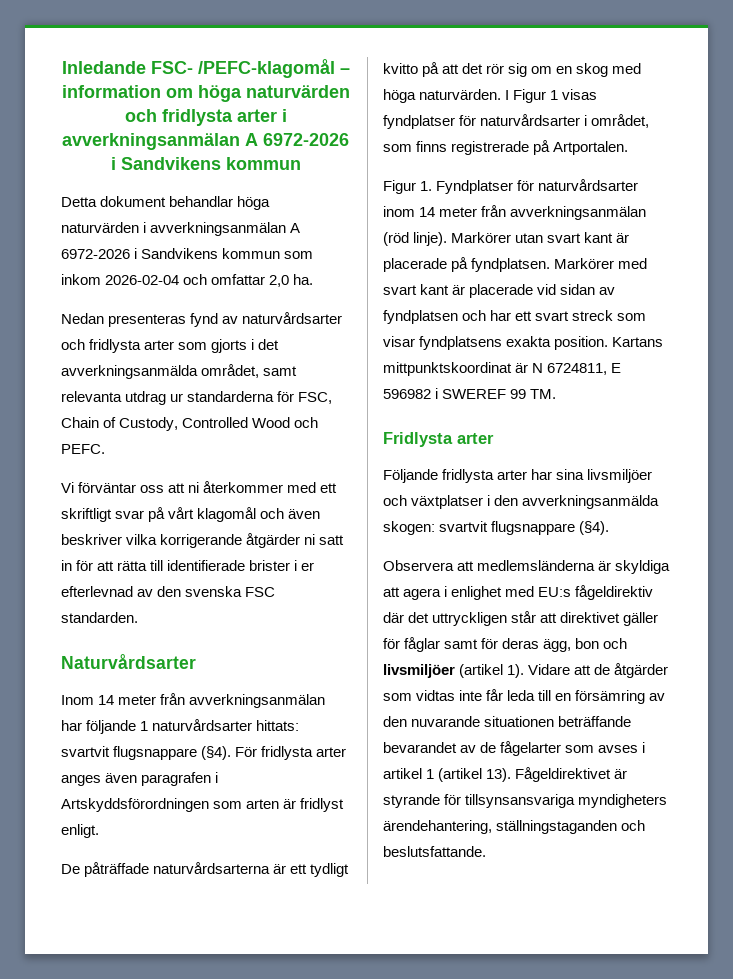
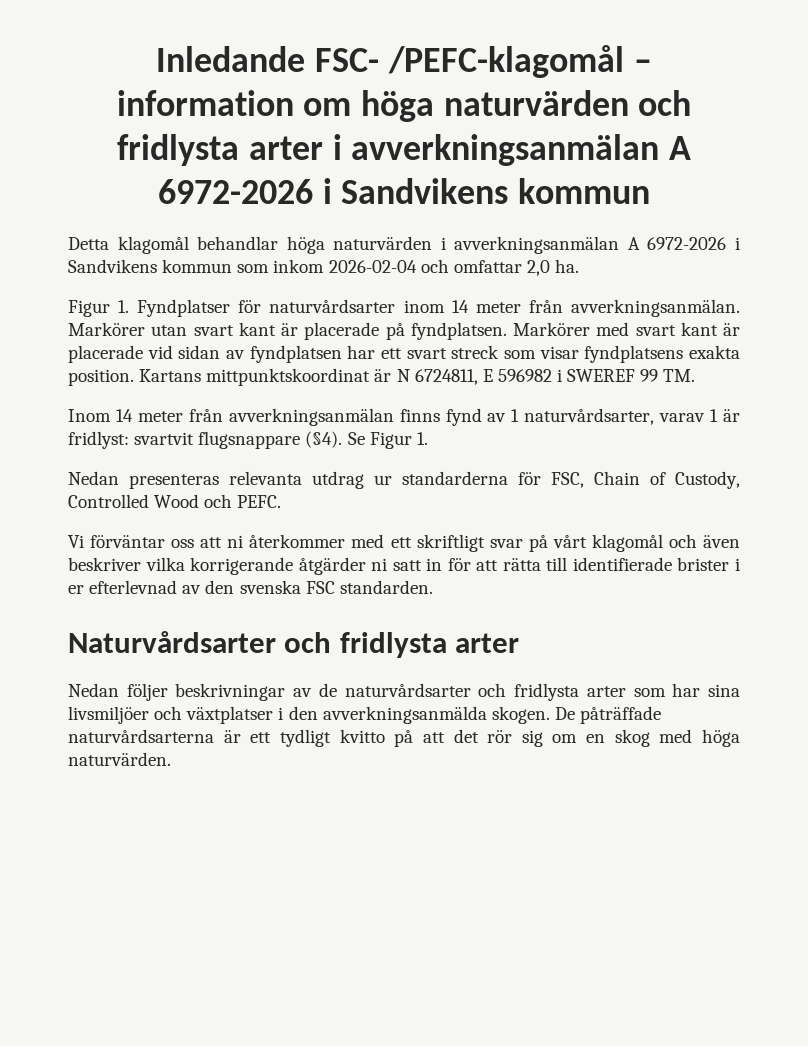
[100,196,167,207] dokument -> [117,236,189,254] klagomål
[61,312,343,327] [61,339,280,353] [61,364,298,379] Nedan presenteras fynd av naturvårdsarter och fridlysta arter som gjorts i det avverkningsanmälda området, samt -> [68,299,741,317] [68,322,740,340] [68,345,740,363] [68,368,696,386] [68,408,740,426] [68,431,428,449] [68,471,219,489] Figur 1. Fyndplatser för naturvårdsarter inom 14 meter från avverkningsanmälan. Markörer utan svart kant är placerade på fyndplatsen. Markörer med svart kant är placerade vid sidan av fyndplatsen har ett svart streck som visar fyndplatsens exakta position. Kartans mittpunktskoordinat är N 6724811, E 596982 i SWEREF 99 TM. // Inom 14 meter från avverkningsanmälan finns fynd av 1 naturvårdsarter, varav 1 är fridlyst: svartvit flugsnappare (§4). Se Figur 1. // Nedan presenteras
[61,693,326,708] [61,719,300,734] [61,746,347,760] [61,772,219,786] [61,798,345,812] [61,824,99,838] // Inom 14 meter från avverkningsanmälan har följande 1 naturvårdsarter hittats: svartvit flugsnappare (§4). För fridlysta arter anges även paragrafen i Artskyddsförordningen som arten är fridlyst enligt. // -> [284,632,520,658] [68,683,741,701] [68,706,550,724] och fridlysta arter // Nedan följer beskrivningar av de naturvårdsarter och fridlysta arter som har sina livsmiljöer och växtplatser i den avverkningsanmälda skogen.
[505,89,598,103] [383,114,650,129] [383,140,629,155] [383,179,639,194] [383,205,647,220] [383,232,630,246] [383,257,648,272] [383,284,616,298] [383,310,647,324] [383,336,664,350] [383,362,622,376] [383,388,557,399] [383,432,494,447] [383,469,653,483] [383,495,660,509] [383,521,610,535] [383,560,671,574] [383,585,654,600] [383,611,659,626] [383,637,628,652] [383,663,669,678] [383,689,666,704] [383,716,632,727] [383,741,646,756] [383,767,628,782] [383,794,668,808] [383,820,646,834] [383,846,486,857] I Figur 1 visas fyndplatser för naturvårdsarter i området, som finns registrerade på Artportalen. // Figur 1. Fyndplatser för naturvårdsarter inom 14 meter från avverkningsanmälan (röd linje). Markörer utan svart kant är placerade på fyndplatsen. Markörer med svart kant är placerade vid sidan av fyndplatsen och har ett svart streck som visar fyndplatsens exakta position. Kartans mittpunktskoordinat är N 6724811, E 596982 i SWEREF 99 TM. // Fridlysta arter // Följande fridlysta arter har sina livsmiljöer och växtplatser i den avverkningsanmälda skogen: svartvit flugsnappare (§4). // Observera att medlemsländerna är skyldiga att agera i enlighet med EU:s fågeldirektiv där det uttryckligen står att direktivet gäller för fåglar samt för deras ägg, bon och livsmiljöer (artikel 1). Vidare att de åtgärder som vidtas inte får leda till en försämring av den nuvarande situationen beträffande bevarandet av de fågelarter som avses i artikel 1 (artikel 13). Fågeldirektivet är styrande för tillsynsansvariga myndigheters ärendehantering, ställningstaganden och beslutsfattande. -> (171, 759) none

